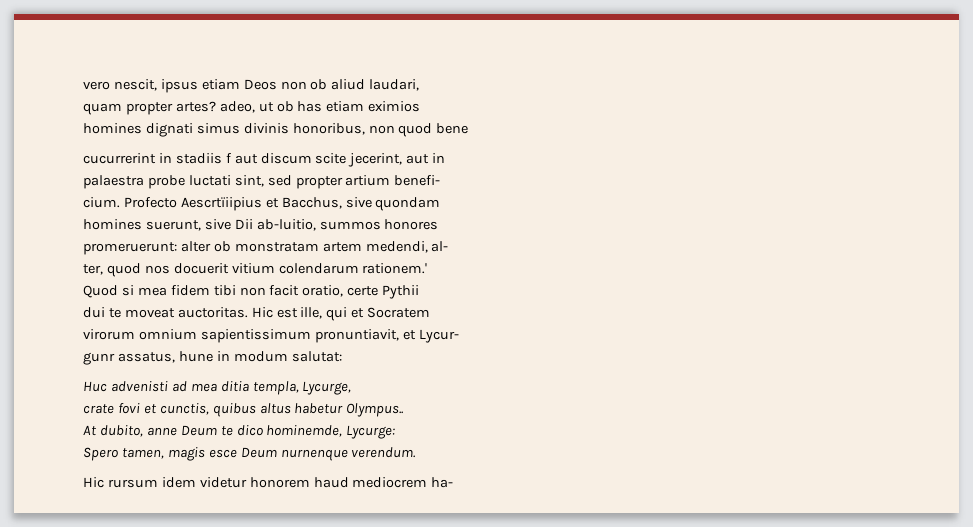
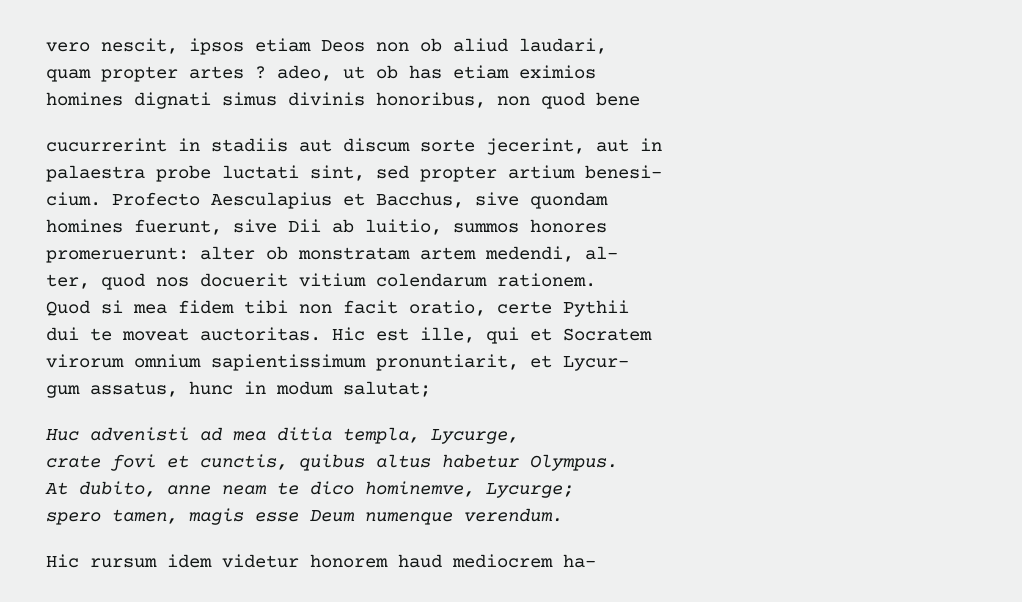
[160,79,198,93] ipsus -> [189,38,244,55] ipsos
[175,101,216,112] artes? -> [189,66,266,79] artes ?
[225,153,232,163] f -> (288, 145) none
[315,153,347,164] scite -> [420,139,475,152] sorte
[394,175,441,186] benefi- -> [585,165,662,179] benesi-
[180,197,262,211] Aescrtïiipius -> [211,192,332,209] Aesculapius
[145,220,201,231] suerunt, -> [134,219,222,235] fuerunt,
[256,219,316,231] ab-luitio, -> [332,219,442,235] ab luitio,
[362,263,428,274] rationem.' -> [497,273,596,287] rationem.
[314,329,399,343] pronuntiavit, -> [376,354,519,371] pronuntiarit,
[83,351,213,365] gunr assatus, hune -> [46,381,233,398] gum assatus, hunc
[291,351,342,362] salutat: -> [343,381,431,397] salutat;
[346,403,405,417] Olympus.. -> [530,454,618,471] Olympus.
[180,425,217,436] Deum -> [222,485,267,495] neam
[266,425,396,439] [83,447,348,461] hominemde, Lycurge: // Spero tamen, magis esce Deum nurnenque -> [365,481,574,498] [46,508,453,525] hominemve, Lycurge; // spero tamen, magis esse Deum numenque

